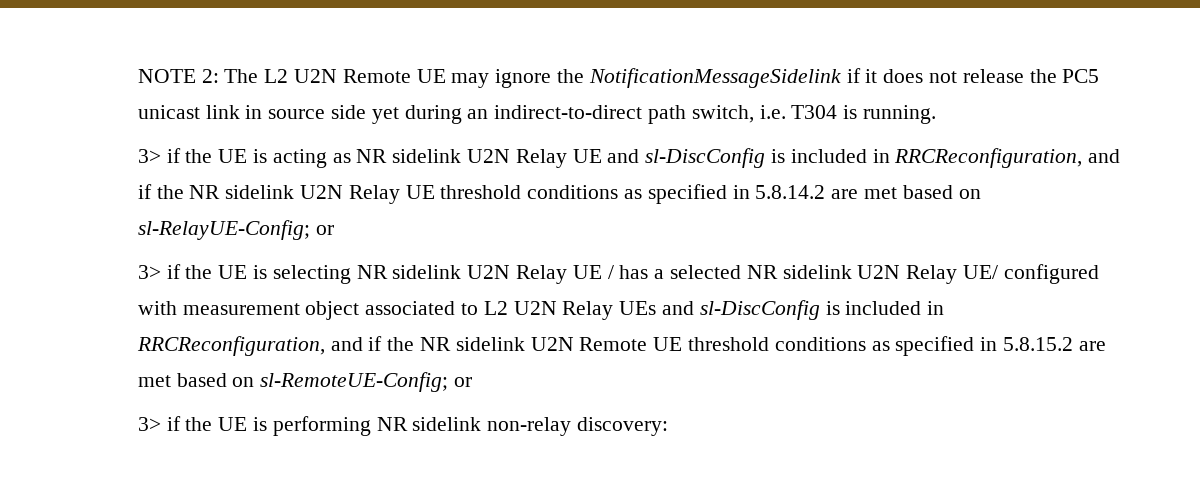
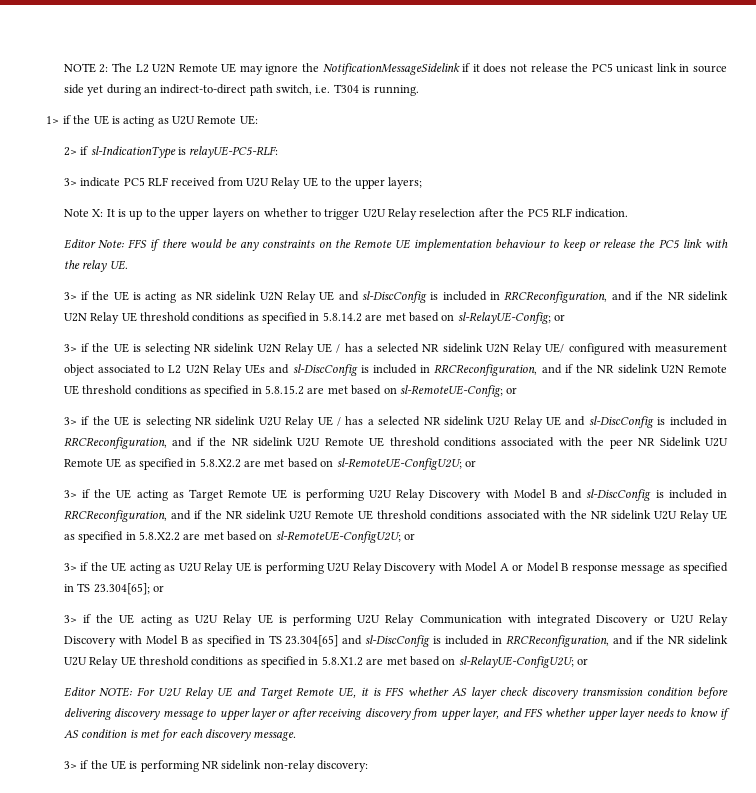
(936, 114) none -> [46,115,258,127] [63,146,279,159] [63,177,423,189] [63,208,629,220] [63,239,729,252] [63,260,128,272] // 1> if the UE is acting as U2U Remote UE: // 2> if sl-IndicationType is relayUE-PC5-RLF: // 3> indicate PC5 RLF received from U2U Relay UE to the upper layers; // Note X: It is up to the upper layers on whether to trigger U2U Relay reselection after the PC5 RLF indication. // Editor Note: FFS if there would be any constraints on the Remote UE implementation behaviour to keep or release the PC5 link with the relay UE.
(472, 382) none -> [63,416,728,428] [63,437,728,449] [63,458,476,470] [63,489,728,501] [63,510,728,522] [63,531,416,543] [63,562,729,574] [63,583,164,595] [63,614,729,626] [63,635,728,647] [63,656,589,668] [63,687,729,699] [63,708,730,721] [63,729,297,741] // 3> if the UE is selecting NR sidelink U2U Relay UE / has a selected NR sidelink U2U Relay UE and sl-DiscConfig is included in RRCReconfiguration, and if the NR sidelink U2U Remote UE threshold conditions associated with the peer NR Sidelink U2U Remote UE as specified in 5.8.X2.2 are met based on sl-RemoteUE-ConfigU2U; or // 3> if the UE acting as Target Remote UE is performing U2U Relay Discovery with Model B and sl-DiscConfig is included in RRCReconfiguration, and if the NR sidelink U2U Remote UE threshold conditions associated with the NR sidelink U2U Relay UE as specified in 5.8.X2.2 are met based on sl-RemoteUE-ConfigU2U; or // 3> if the UE acting as U2U Relay UE is performing U2U Relay Discovery with Model A or Model B response message as specified in TS 23.304[65]; or // 3> if the UE acting as U2U Relay UE is performing U2U Relay Communication with integrated Discovery or U2U Relay Discovery with Model B as specified in TS 23.304[65] and sl-DiscConfig is included in RRCReconfiguration, and if the NR sidelink U2U Relay UE threshold conditions as specified in 5.8.X1.2 are met based on sl-RelayUE-ConfigU2U; or // Editor NOTE: For U2U Relay UE and Target Remote UE, it is FFS whether AS layer check discovery transmission condition before delivering discovery message to upper layer or after receiving discovery from upper layer, and FFS whether upper layer needs to know if AS condition is met for each discovery message.

